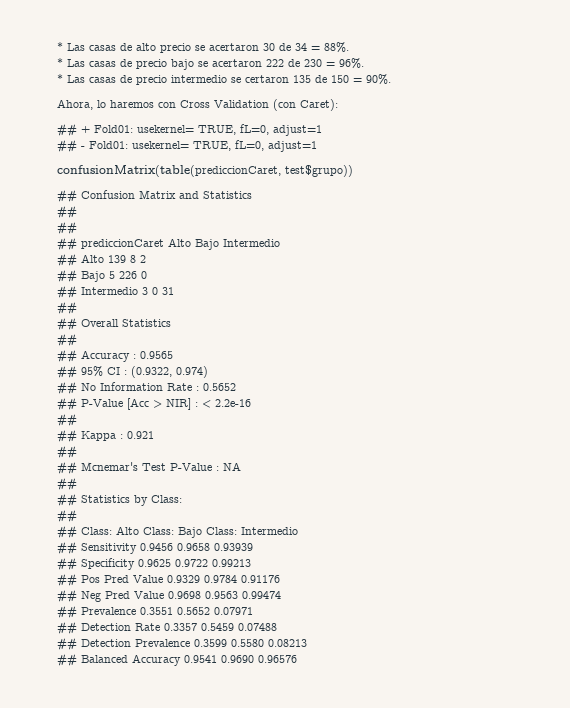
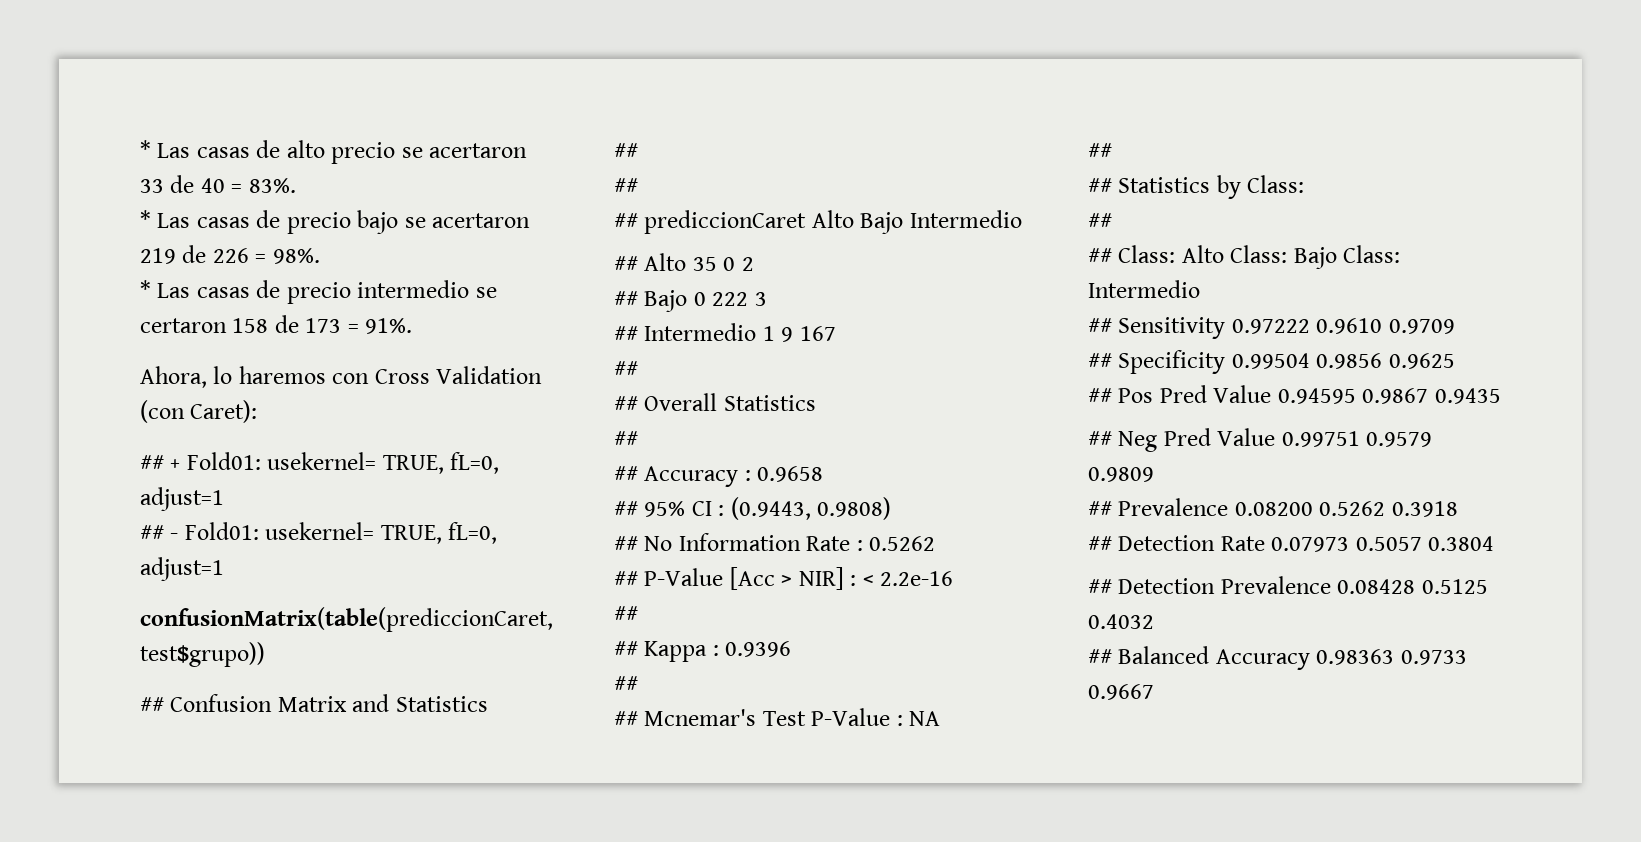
[263,42,349,53] 30 de 34 = 88%. -> [140,175,296,193] 33 de 40 = 83%.
[266,58,364,69] 222 de 230 = 96%. -> [140,245,320,264] 219 de 226 = 98%.
[293,74,391,85] 135 de 150 = 90%. -> [232,315,413,334] 158 de 173 = 91%.
[108,255,136,263] 139 8 -> [692,257,736,271] 35 0
[109,271,147,279] 5 226 0 -> [693,292,767,306] 0 222 3
[142,287,174,295] 3 0 31 -> [762,326,836,342] 1 9 167
[140,351,173,359] 0.9565 -> [757,466,824,482] 0.9658
[131,366,208,378] (0.9322, 0.974) -> [730,497,892,520] (0.9443, 0.9808)
[203,383,236,391] 0.5652 -> [869,536,936,551] 0.5262
[127,431,154,439] 0.921 -> [725,641,792,657] 0.9396
[140,543,253,551] 0.9456 0.9658 0.93939 -> [1231,318,1455,334] 0.97222 0.9610 0.9709
(135, 564) none -> [1231,353,1383,369] 0.99504 0.9856
[175,559,251,567] 0.9722 0.99213 -> (1455, 361) none
[167,575,280,583] 0.9329 0.9784 0.91176 -> [1277,388,1501,404] 0.94595 0.9867 0.9435
[168,591,281,599] 0.9698 0.9563 0.99474 -> [1281,431,1433,447] [1088,467,1154,482] 0.99751 0.9579 0.9809
[140,607,253,615] 0.3551 0.5652 0.07971 -> [1234,501,1458,517] 0.08200 0.5262 0.3918
[164,623,277,631] 0.3357 0.5459 0.07488 -> [1271,536,1495,552] 0.07973 0.5057 0.3804
[194,639,307,647] 0.3599 0.5580 0.08213 -> [1337,579,1488,594] [1088,614,1154,629] 0.08428 0.5125 0.4032
[184,655,297,663] 0.9541 0.9690 0.96576 -> [1316,649,1467,665] [1088,684,1154,700] 0.98363 0.9733 0.9667

